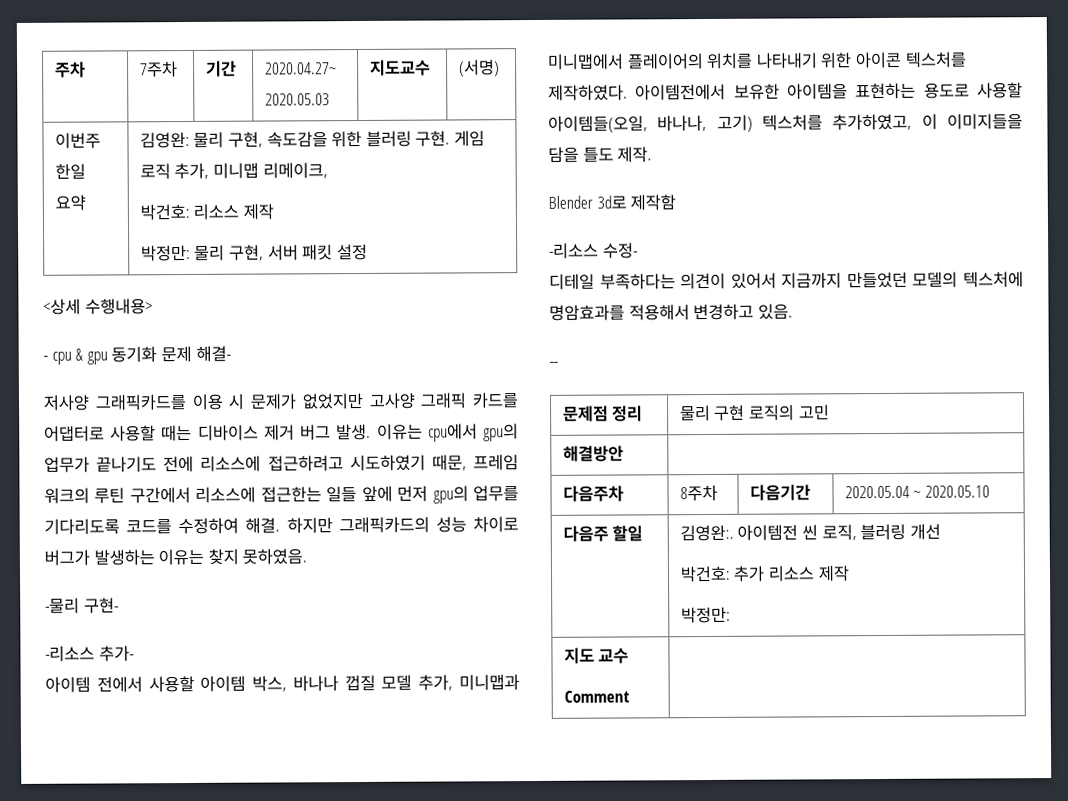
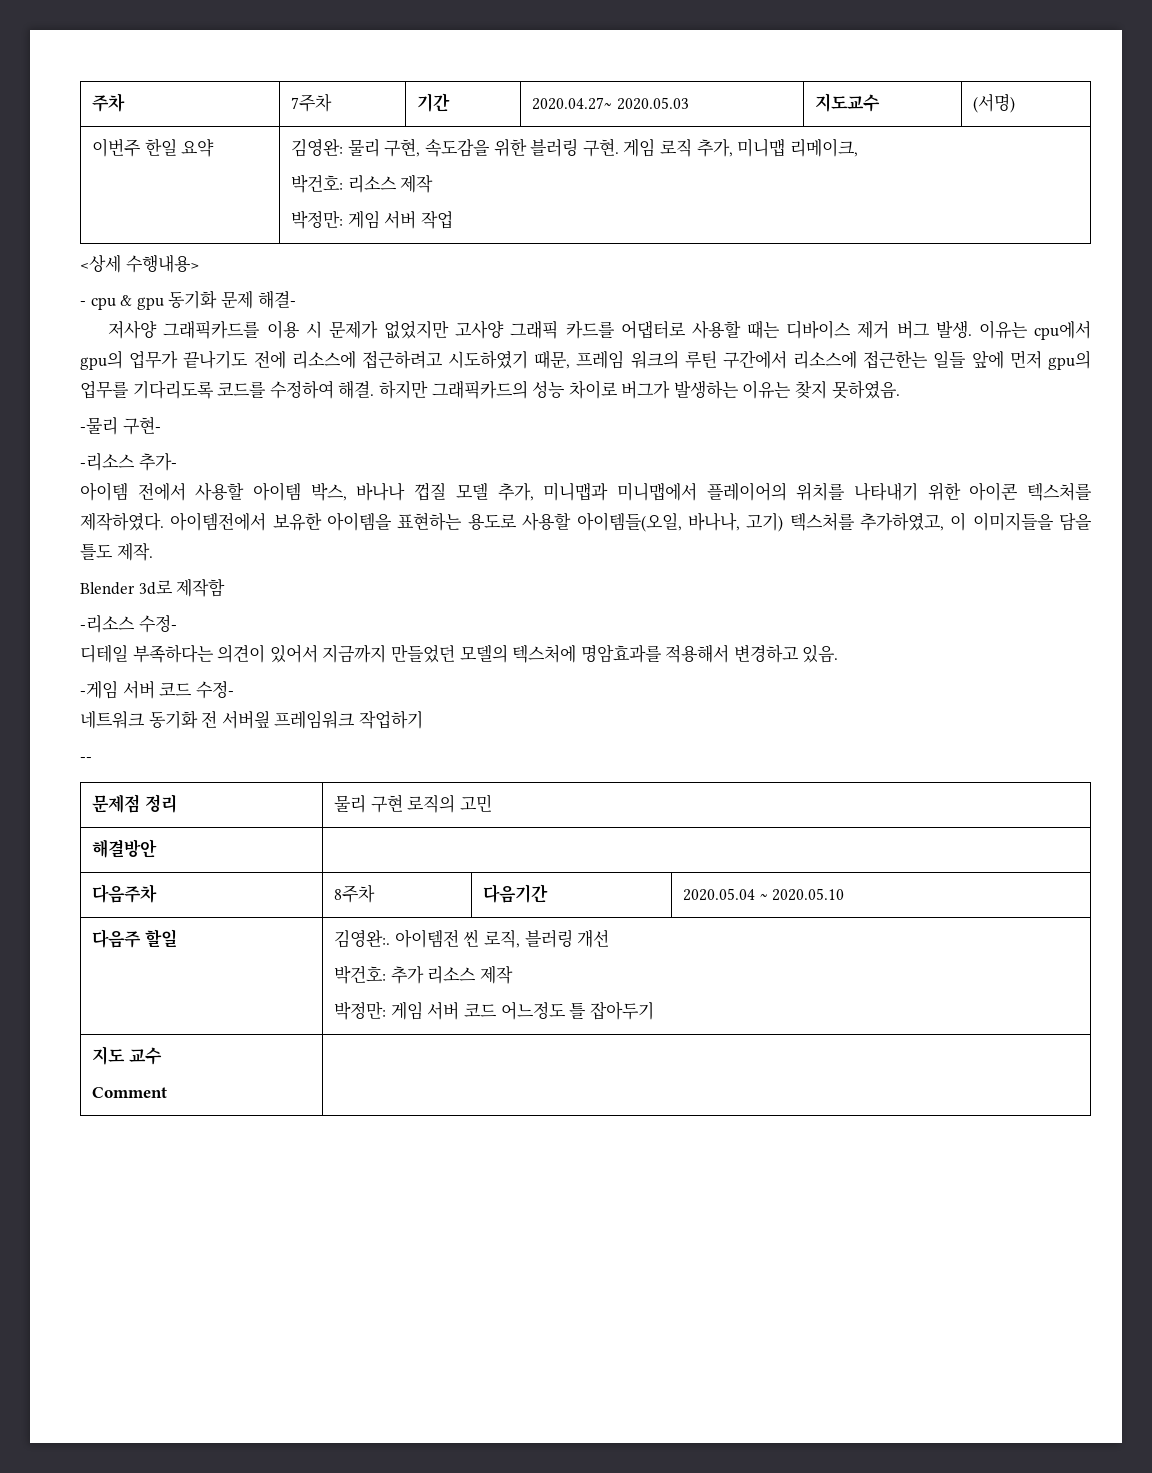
[194,243,368,261] 물리 구현, 서버 패킷 설정 -> [347,210,454,229] 게임 서버 작업
(793, 311) none -> [80,680,234,699] [80,710,423,729] // -게임 서버 코드 수정- // 네트워크 동기화 전 서버읲 프레임워크 작업하기
(731, 615) none -> [390,1001,654,1020] 게임 서버 코드 어느정도 틀 잡아두기

